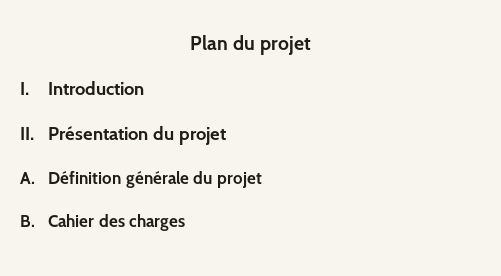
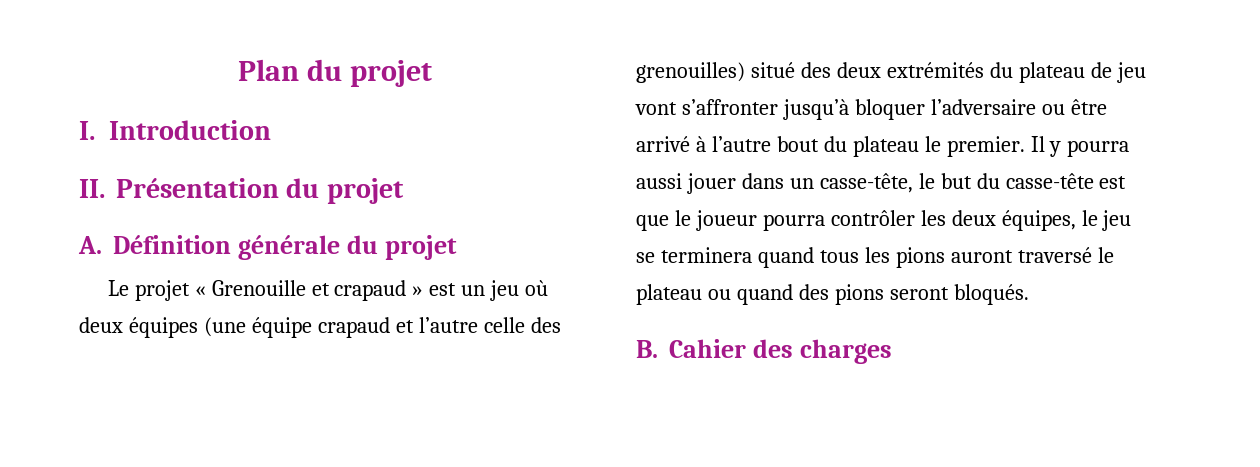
(262, 180) none -> [107,280,549,301] [79,317,561,338] [636,62,1146,83] [635,99,1107,120] [636,136,1130,157] [636,173,1127,194] [636,210,1132,231] [636,247,1114,268] [636,284,1029,305] // Le projet « Grenouille et crapaud » est un jeu où deux équipes (une équipe crapaud et l’autre celle des grenouilles) situé des deux extrémités du plateau de jeu vont s’affronter jusqu’à bloquer l’adversaire ou être arrivé à l’autre bout du plateau le premier. Il y pourra aussi jouer dans un casse-tête, le but du casse-tête est que le joueur pourra contrôler les deux équipes, le jeu se terminera quand tous les pions auront traversé le plateau ou quand des pions seront bloqués.

